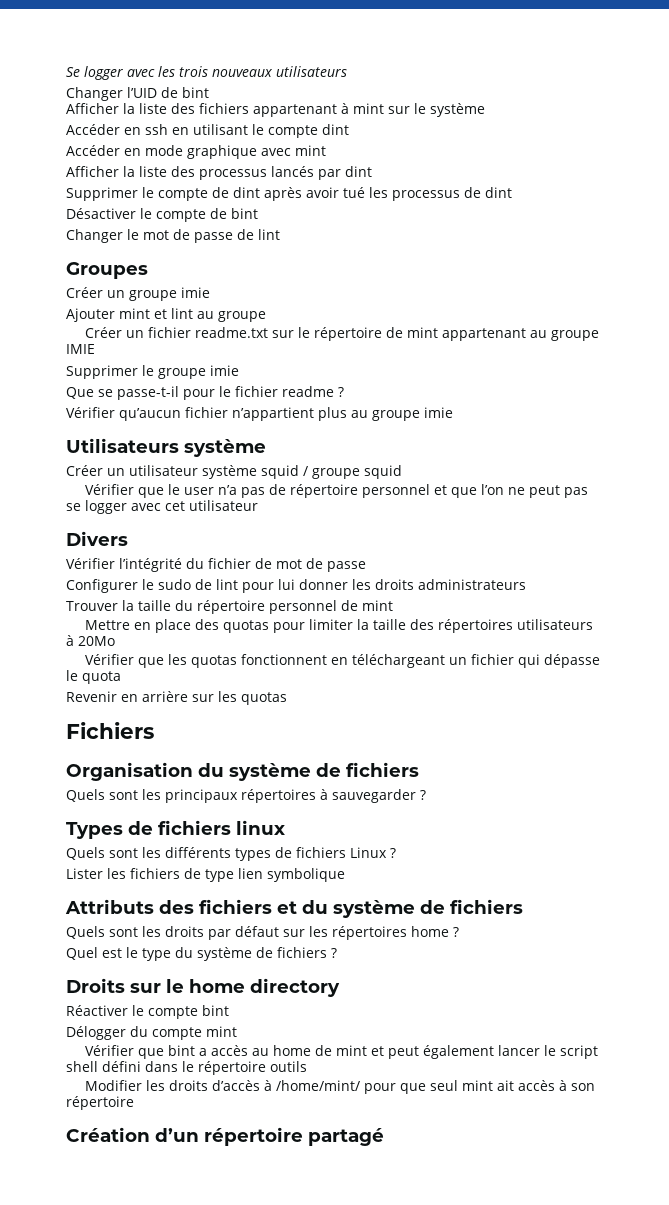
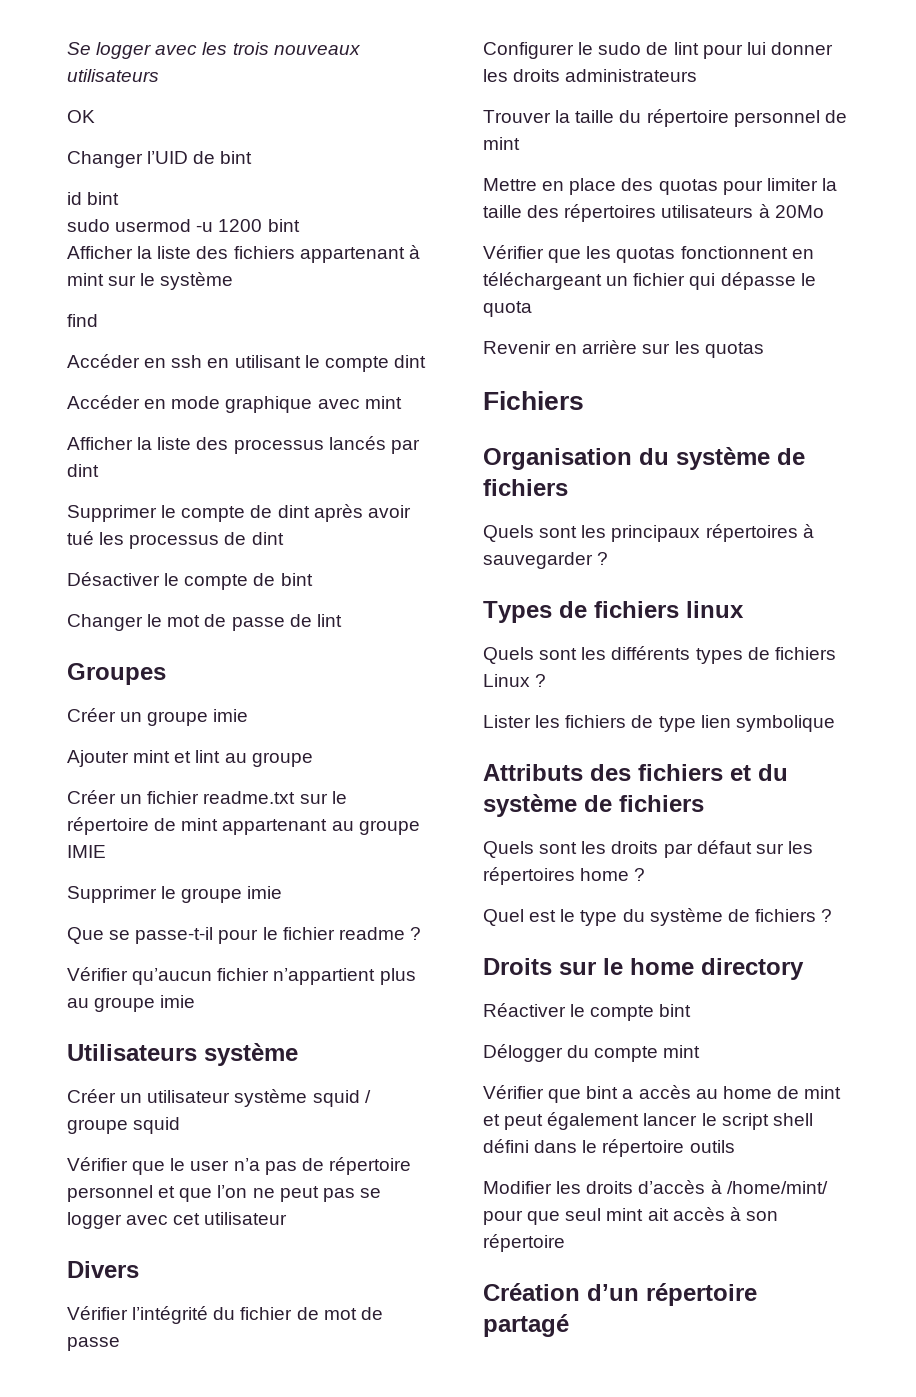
(347, 71) none -> [67,110,95,123] // OK
(209, 92) none -> [67,192,120,205] [67,219,300,232] // id bint // sudo usermod -u 1200 bint
(485, 110) none -> [67,314,98,327] // find

